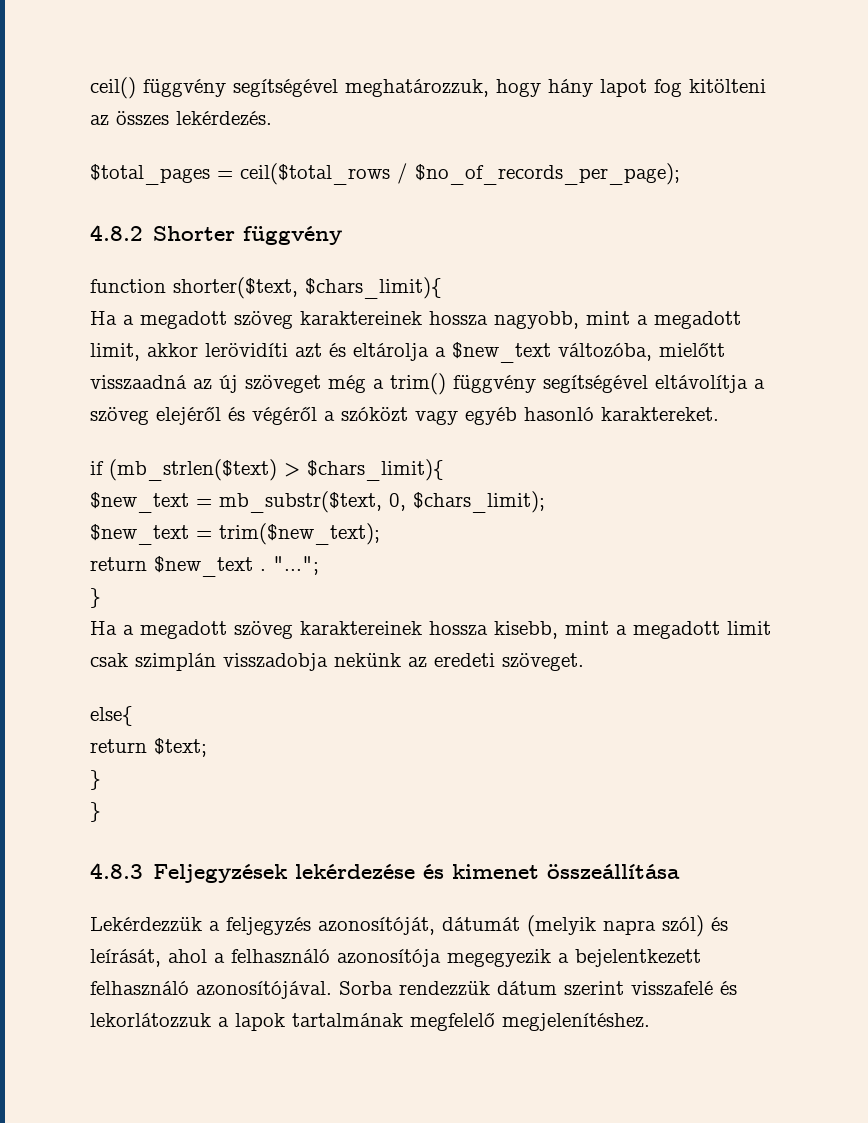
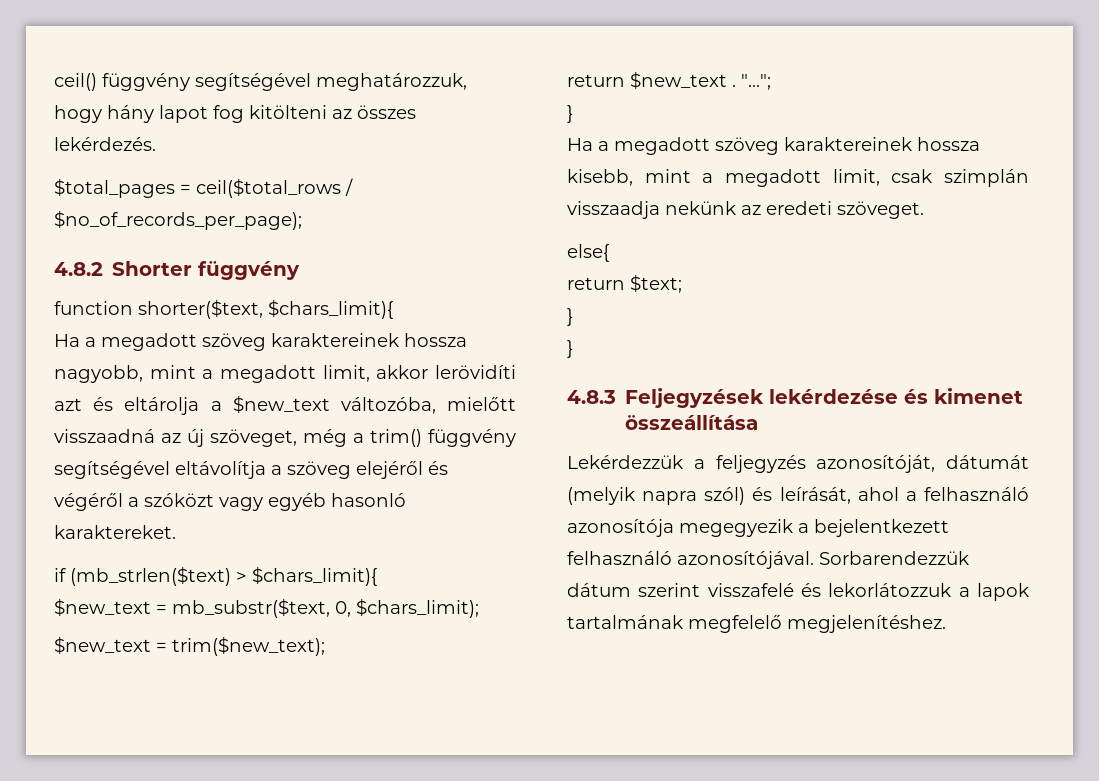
[245,375,321,393] szöveget -> [210,429,297,447] szöveget,
[727,621,771,635] limit -> [832,169,880,186] limit,
[223,653,328,671] visszadobja -> [567,201,660,219] visszaadja
[339,981,490,996] Sorba rendezzük -> [819,551,969,565] Sorbarendezzük

